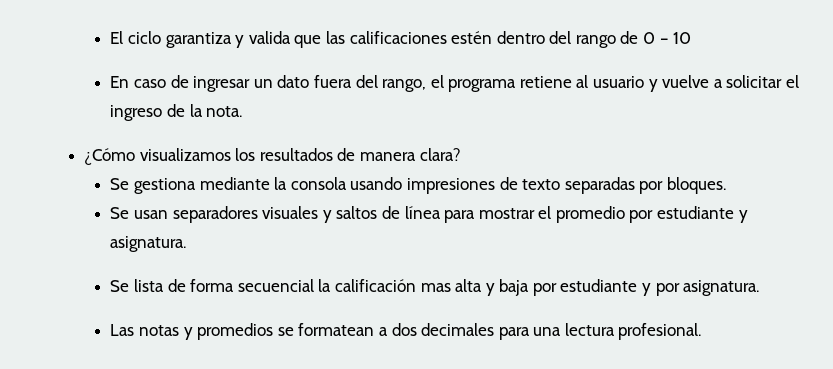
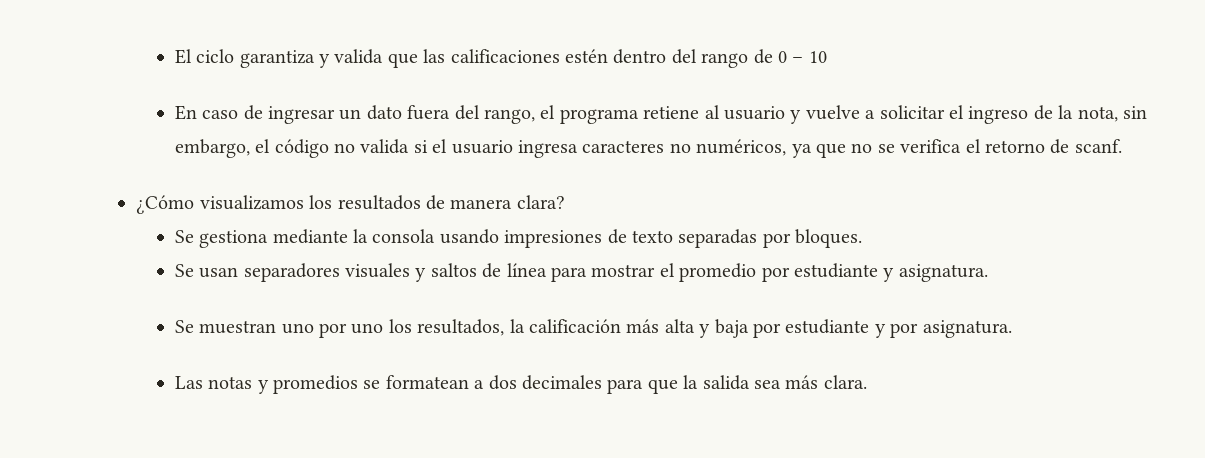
[206,106,243,117] nota. -> [1077,106,1147,122] [174,139,1122,158] nota, sin embargo, el código no valida si el usuario ingresa caracteres no numéricos, ya que no se verifica el retorno de scanf.
[133,279,314,292] lista de forma secuencial -> [199,319,505,338] muestran uno por uno los resultados,
[420,283,451,292] mas -> [626,319,660,333] más
[533,323,702,340] una lectura profesional. -> [647,375,867,394] que la salida sea más clara.

